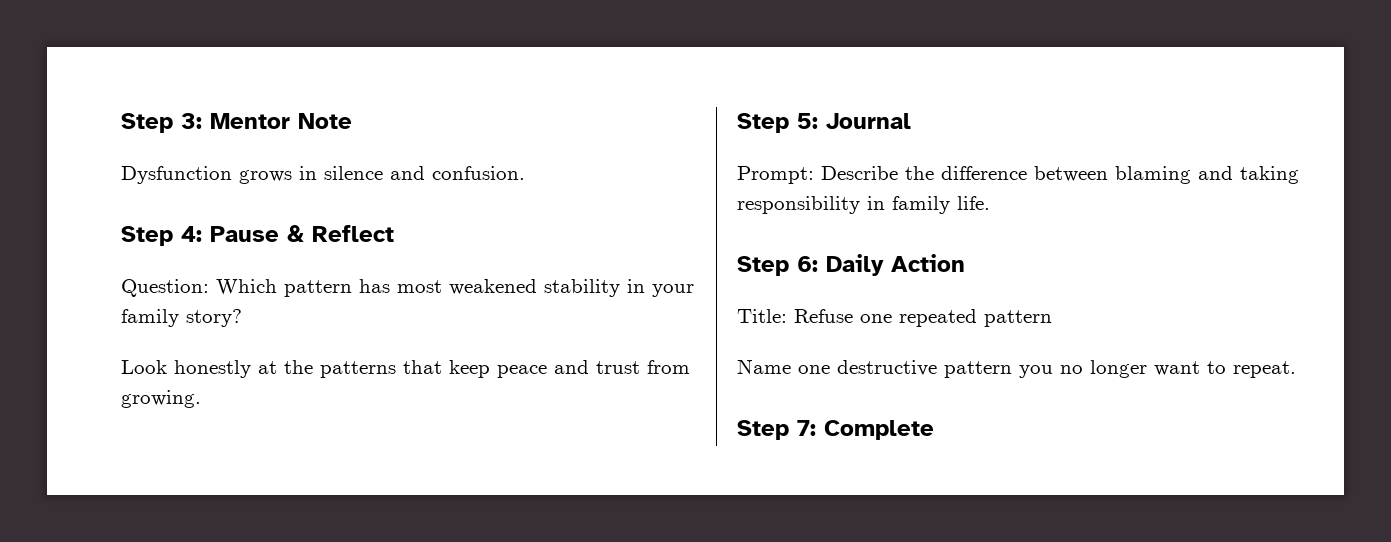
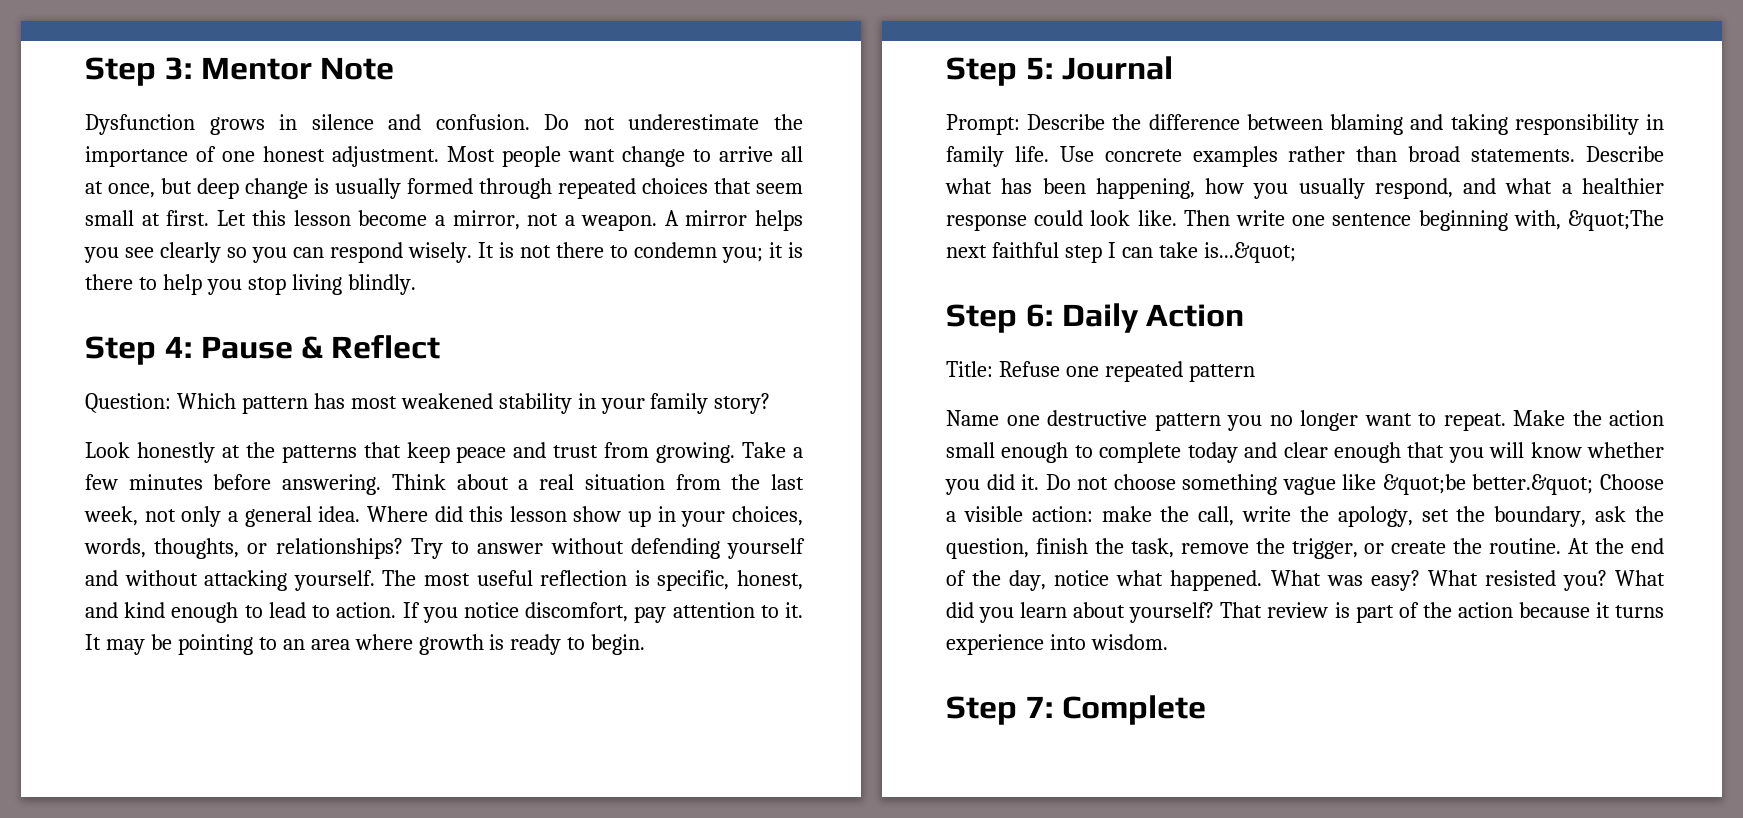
(525, 173) none -> [544,114,803,130] [85,146,803,167] [85,178,803,199] [85,210,803,231] [84,242,803,263] [85,274,416,295] Do not underestimate the importance of one honest adjustment. Most people want change to arrive all at once, but deep change is usually formed through repeated choices that seem small at first. Let this lesson become a mirror, not a weapon. A mirror helps you see clearly so you can respond wisely. It is not there to condemn you; it is there to help you stop living blindly.
(201, 399) none -> [742,442,803,458] [85,474,805,495] [84,506,803,527] [84,538,805,559] [85,570,804,591] [85,602,803,623] [85,634,646,655] Take a few minutes before answering. Think about a real situation from the last week, not only a general idea. Where did this lesson show up in your choices, words, thoughts, or relationships? Try to answer without defending yourself and without attacking yourself. The most useful reflection is specific, honest, and kind enough to lead to action. If you notice discomfort, pay attention to it. It may be pointing to an area where growth is ready to begin.
(990, 203) none -> [1059,146,1664,167] [945,178,1664,199] [946,210,1664,231] [946,242,1296,263] Use concrete examples rather than broad statements. Describe what has been happening, how you usually respond, and what a healthier response could look like. Then write one sentence beginning with, &quot;The next faithful step I can take is...&quot;
(1296, 369) none -> [1513,410,1664,426] [946,442,1664,463] [945,474,1664,495] [946,506,1664,527] [946,538,1664,559] [946,570,1665,591] [946,602,1664,623] [946,634,1168,655] Make the action small enough to complete today and clear enough that you will know whether you did it. Do not choose something vague like &quot;be better.&quot; Choose a visible action: make the call, write the apology, set the boundary, ask the question, finish the task, remove the trigger, or create the routine. At the end of the day, notice what happened. What was easy? What resisted you? What did you learn about yourself? That review is part of the action because it turns experience into wisdom.

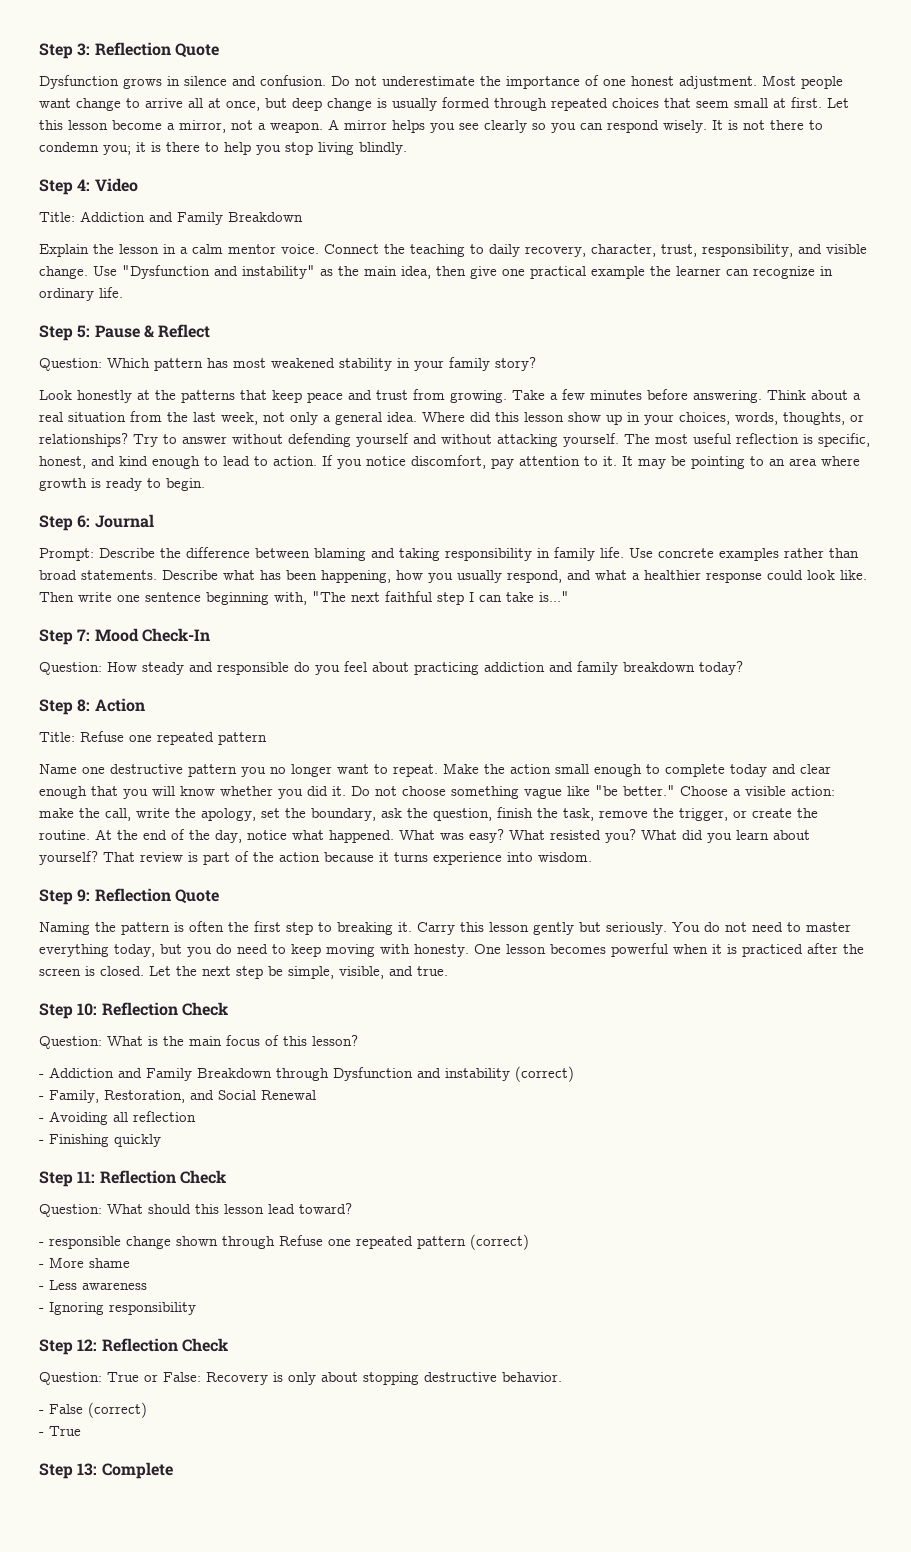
[200,57,395,80] Mentor Note -> [94,42,219,58] Reflection Quote
(192, 347) none -> [94,178,138,192] [39,211,303,225] [39,244,867,257] [39,265,833,279] [39,287,123,301] [39,325,91,341] Video // Title: Addiction and Family Breakdown // Explain the lesson in a calm mentor voice. Connect the teaching to daily recovery, character, trust, responsibility, and visible change. Use "Dysfunction and instability" as the main idea, then give one practical example the learner can recognize in ordinary life. // Step 5:
[1025,57,1053,80] 5: -> [77,515,91,528] 6:
[1568,210,1664,231] &quot;The -> [312,591,346,602] "The
[1203,242,1296,263] [946,303,1139,333] is...&quot; // Step 6: Daily -> [539,591,569,602] [39,628,210,645] [39,661,743,675] [39,699,91,715] is..." // Step 7: Mood Check-In // Question: How steady and responsible do you feel about practicing addiction and family breakdown today? // Step 8:
[1382,474,1594,495] &quot;be better.&quot; -> [595,785,675,796] "be better."
[1025,696,1053,718] 7: -> [77,888,219,904] [39,921,851,935] [39,943,864,957] [39,966,448,979] [39,1002,228,1019] [39,1035,358,1049] [39,1066,574,1082] [39,1090,316,1103] [39,1111,196,1125] [39,1134,161,1147] [39,1170,226,1187] [39,1203,352,1217] [39,1234,529,1250] [39,1257,130,1268] [39,1280,147,1290] [39,1302,196,1315] [39,1338,228,1355] [39,1372,562,1385] [39,1402,147,1418] [39,1426,81,1436] [39,1463,98,1479] 9: Reflection Quote // Naming the pattern is often the first step to breaking it. Carry this lesson gently but seriously. You do not need to master everything today, but you do need to keep moving with honesty. One lesson becomes powerful when it is practiced after the screen is closed. Let the next step be simple, visible, and true. // Step 10: Reflection Check // Question: What is the main focus of this lesson? // - Addiction and Family Breakdown through Dysfunction and instability (correct) // - Family, Restoration, and Social Renewal // - Avoiding all reflection // - Finishing quickly // Step 11: Reflection Check // Question: What should this lesson lead toward? // - responsible change shown through Refuse one repeated pattern (correct) // - More shame // - Less awareness // - Ignoring responsibility // Step 12: Reflection Check // Question: True or False: Recovery is only about stopping destructive behavior. // - False (correct) // - True // Step 13:

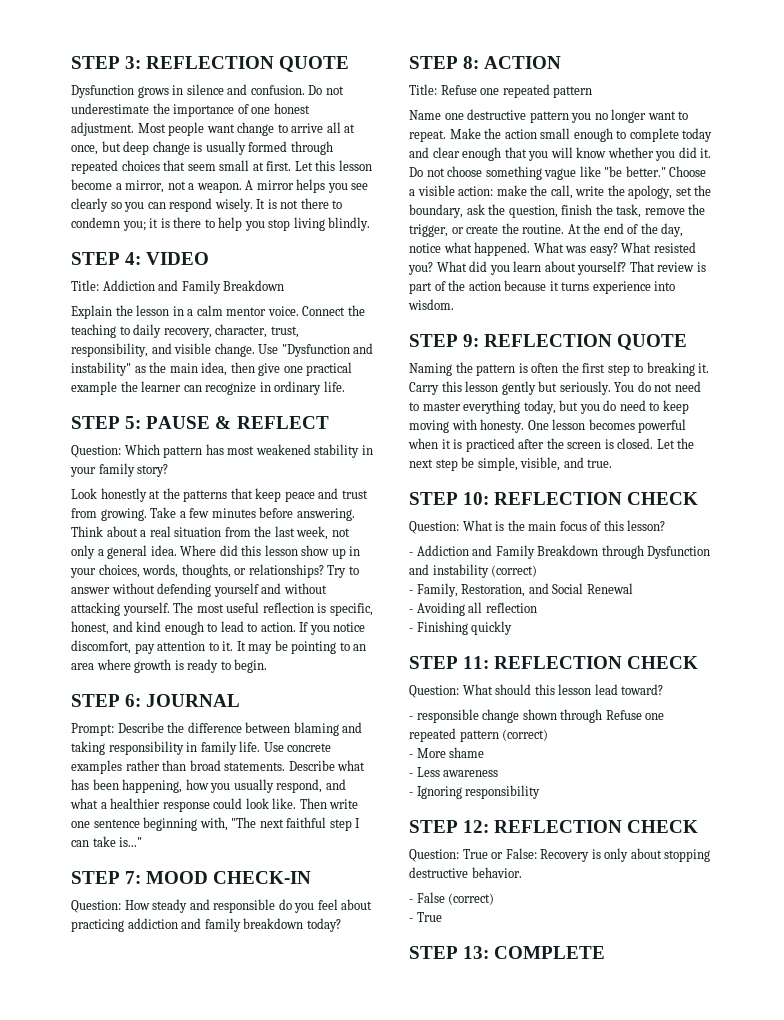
[39,42,219,59] Step 3: Reflection Quote -> [71,56,350,72] STEP 3: REFLECTION QUOTE
[39,178,138,195] Step 4: Video -> [71,252,210,265] STEP 4: VIDEO
[39,324,211,341] Step 5: Pause & Reflect -> [71,416,329,429] STEP 5: PAUSE & REFLECT
[39,514,154,531] Step 6: Journal -> [71,694,241,707] STEP 6: JOURNAL
[39,628,210,645] Step 7: Mood Check-In -> [71,871,312,884] STEP 7: MOOD CHECK-IN
[39,698,145,715] Step 8: Action -> [409,56,562,69] STEP 8: ACTION
[39,888,219,905] Step 9: Reflection Quote -> [409,334,688,350] STEP 9: REFLECTION QUOTE
[39,1002,228,1019] Step 10: Reflection Check -> [409,492,699,505] STEP 10: REFLECTION CHECK
[39,1170,226,1187] Step 11: Reflection Check -> [409,656,699,669] STEP 11: REFLECTION CHECK
[39,1338,228,1355] Step 12: Reflection Check -> [409,820,699,833] STEP 12: REFLECTION CHECK
[39,1462,173,1479] Step 13: Complete -> [409,946,606,959] STEP 13: COMPLETE

